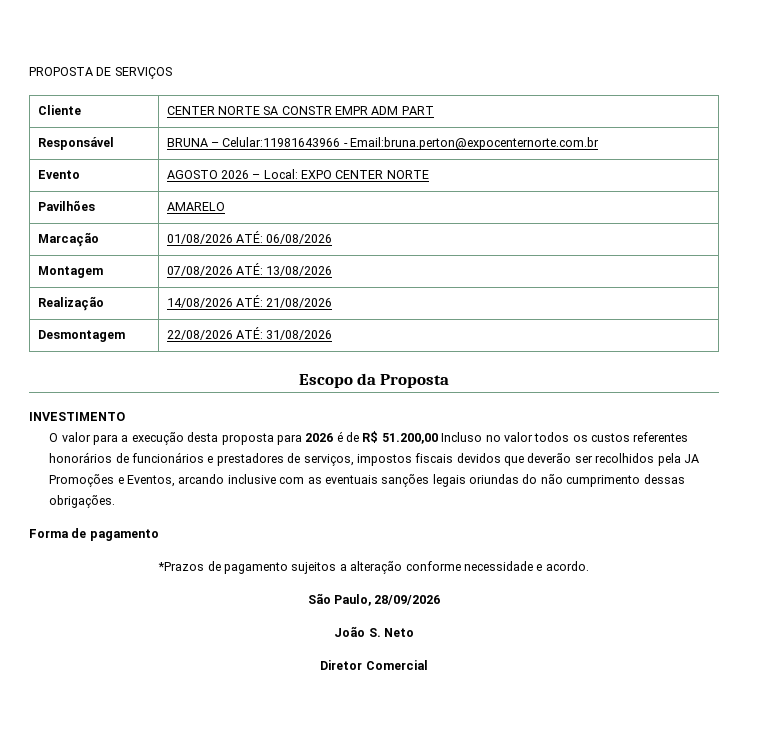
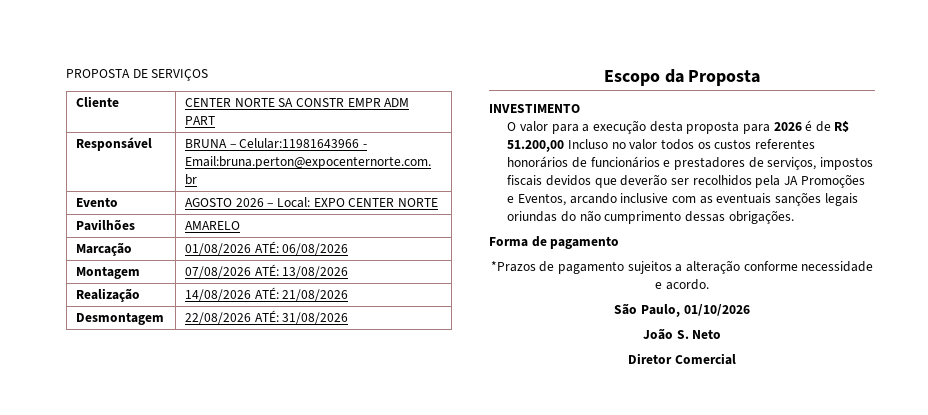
[374,595,441,605] 28/09/2026 -> [683,304,750,316] 01/10/2026

